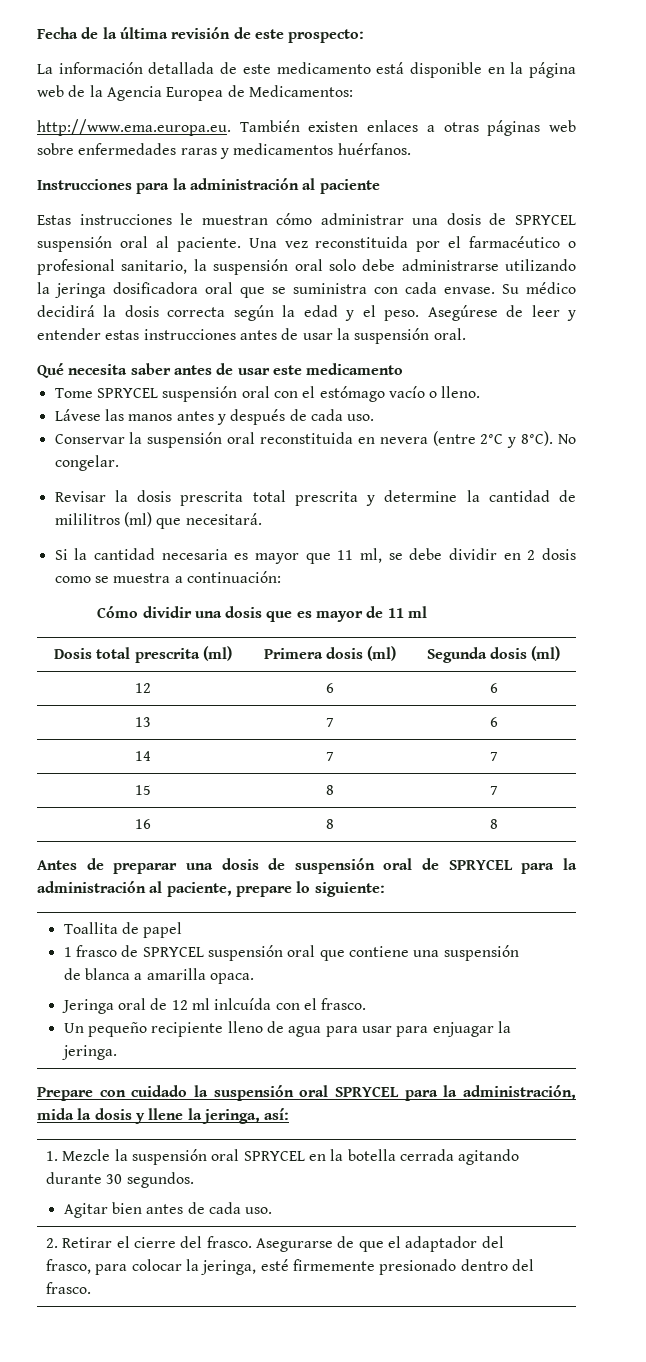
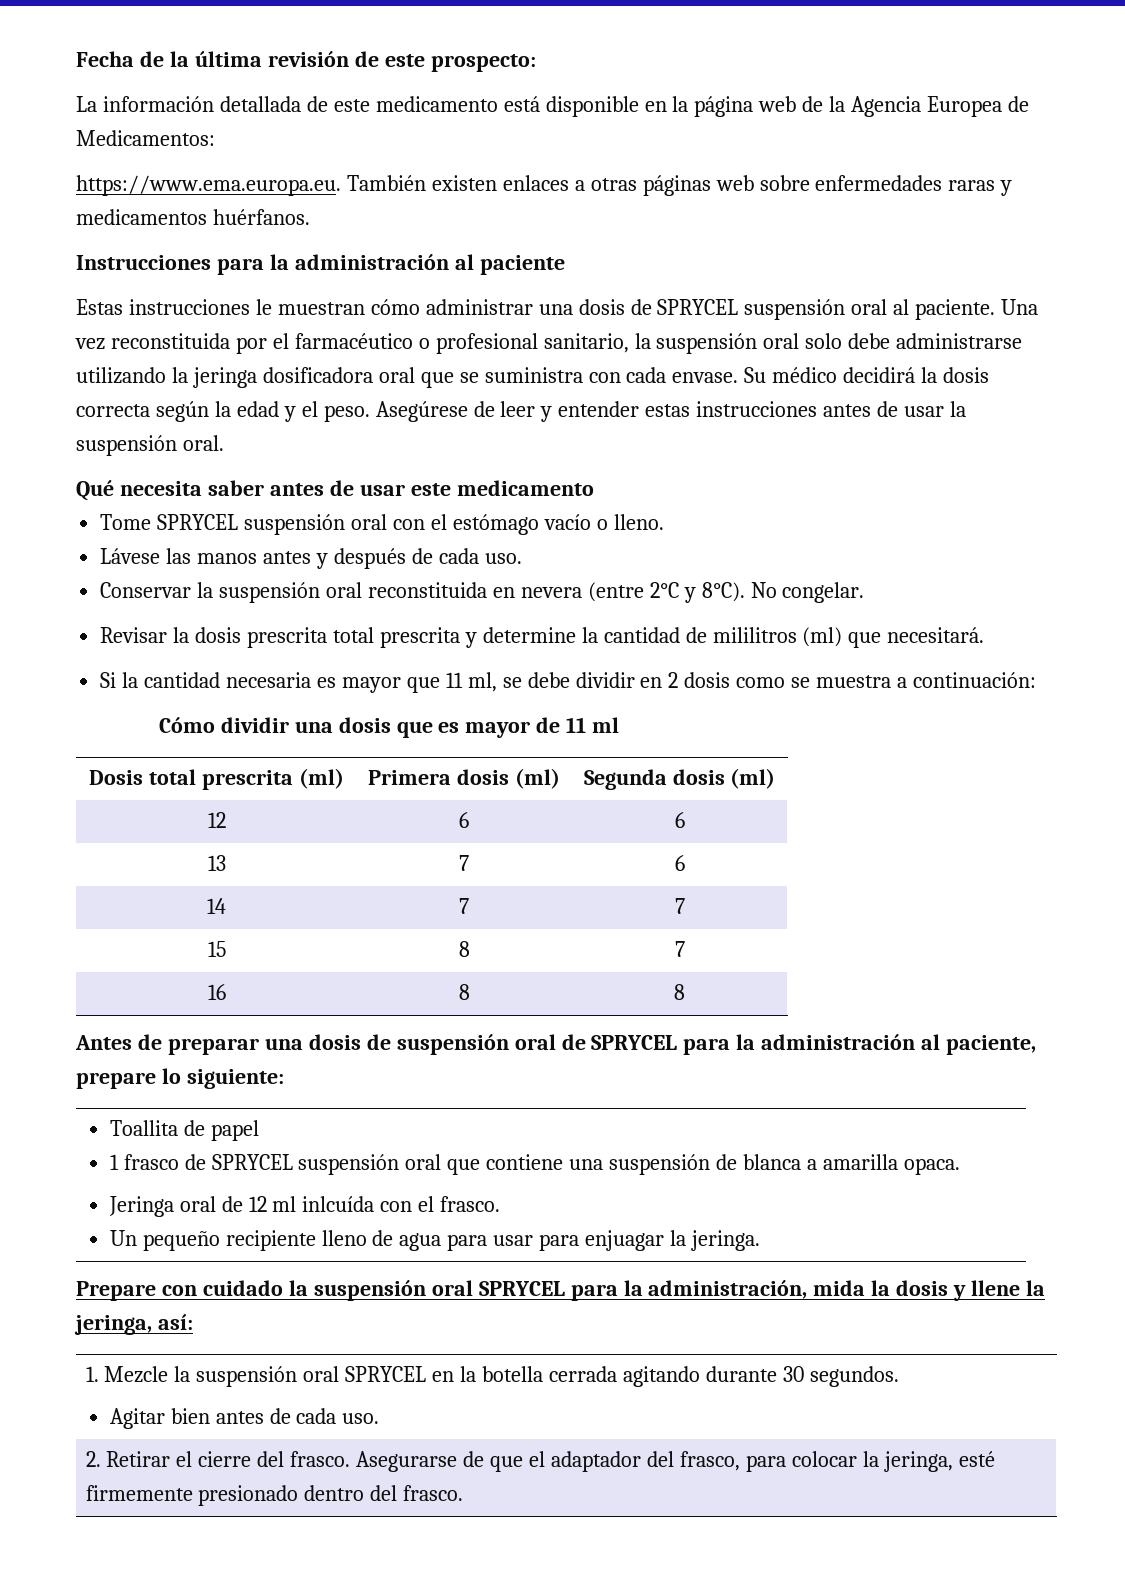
[37,119,231,136] http://www.ema.europa.eu. -> [76,175,341,196] https://www.ema.europa.eu.

